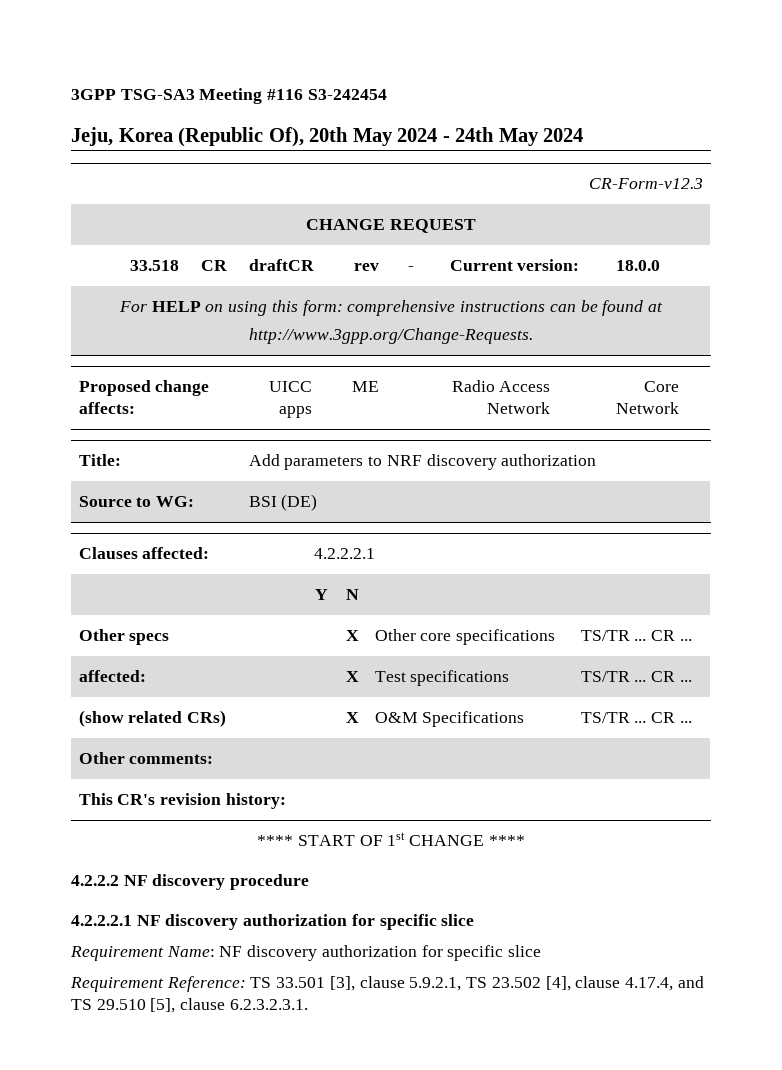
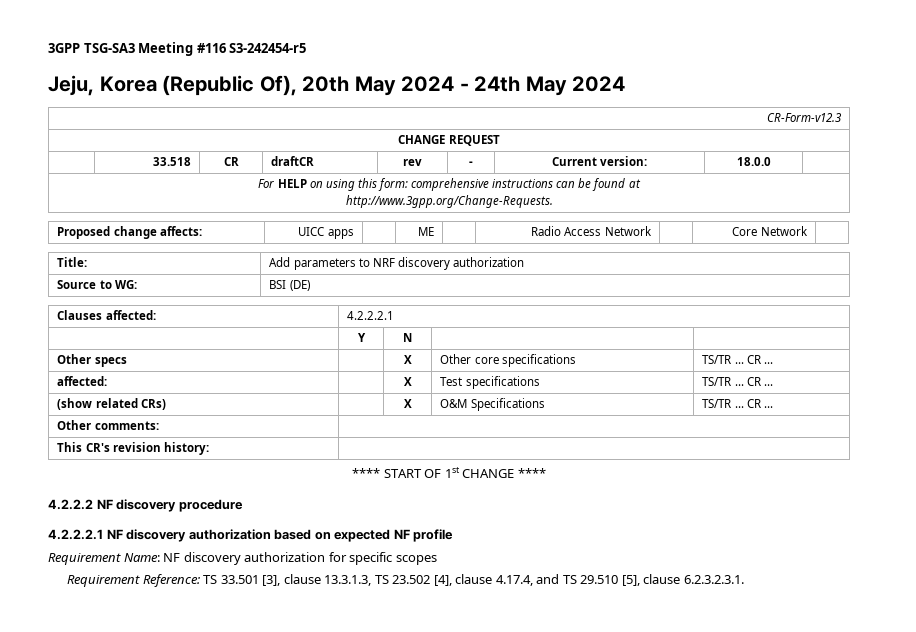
[307,89,387,100] S3-242454 -> [229,43,307,53] S3-242454-r5
[351,914,475,930] for specific slice -> [274,529,454,542] based on expected NF profile
[508,945,542,957] slice -> [395,555,437,565] scopes
[409,977,462,991] 5.9.2.1, -> [324,575,372,586] 13.3.1.3,

